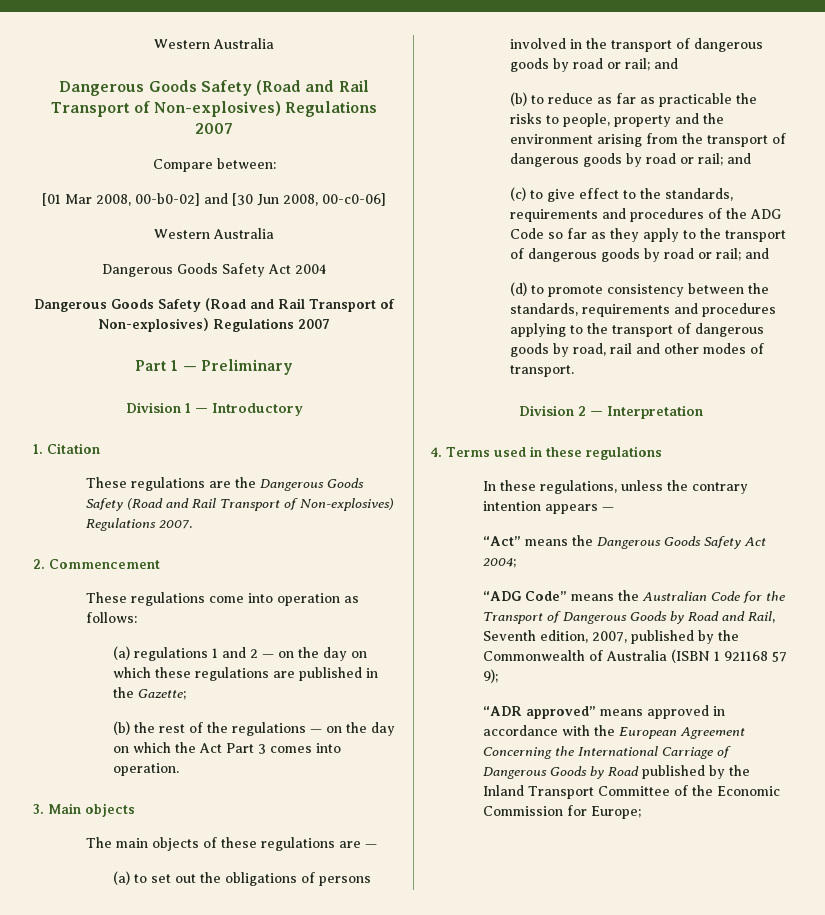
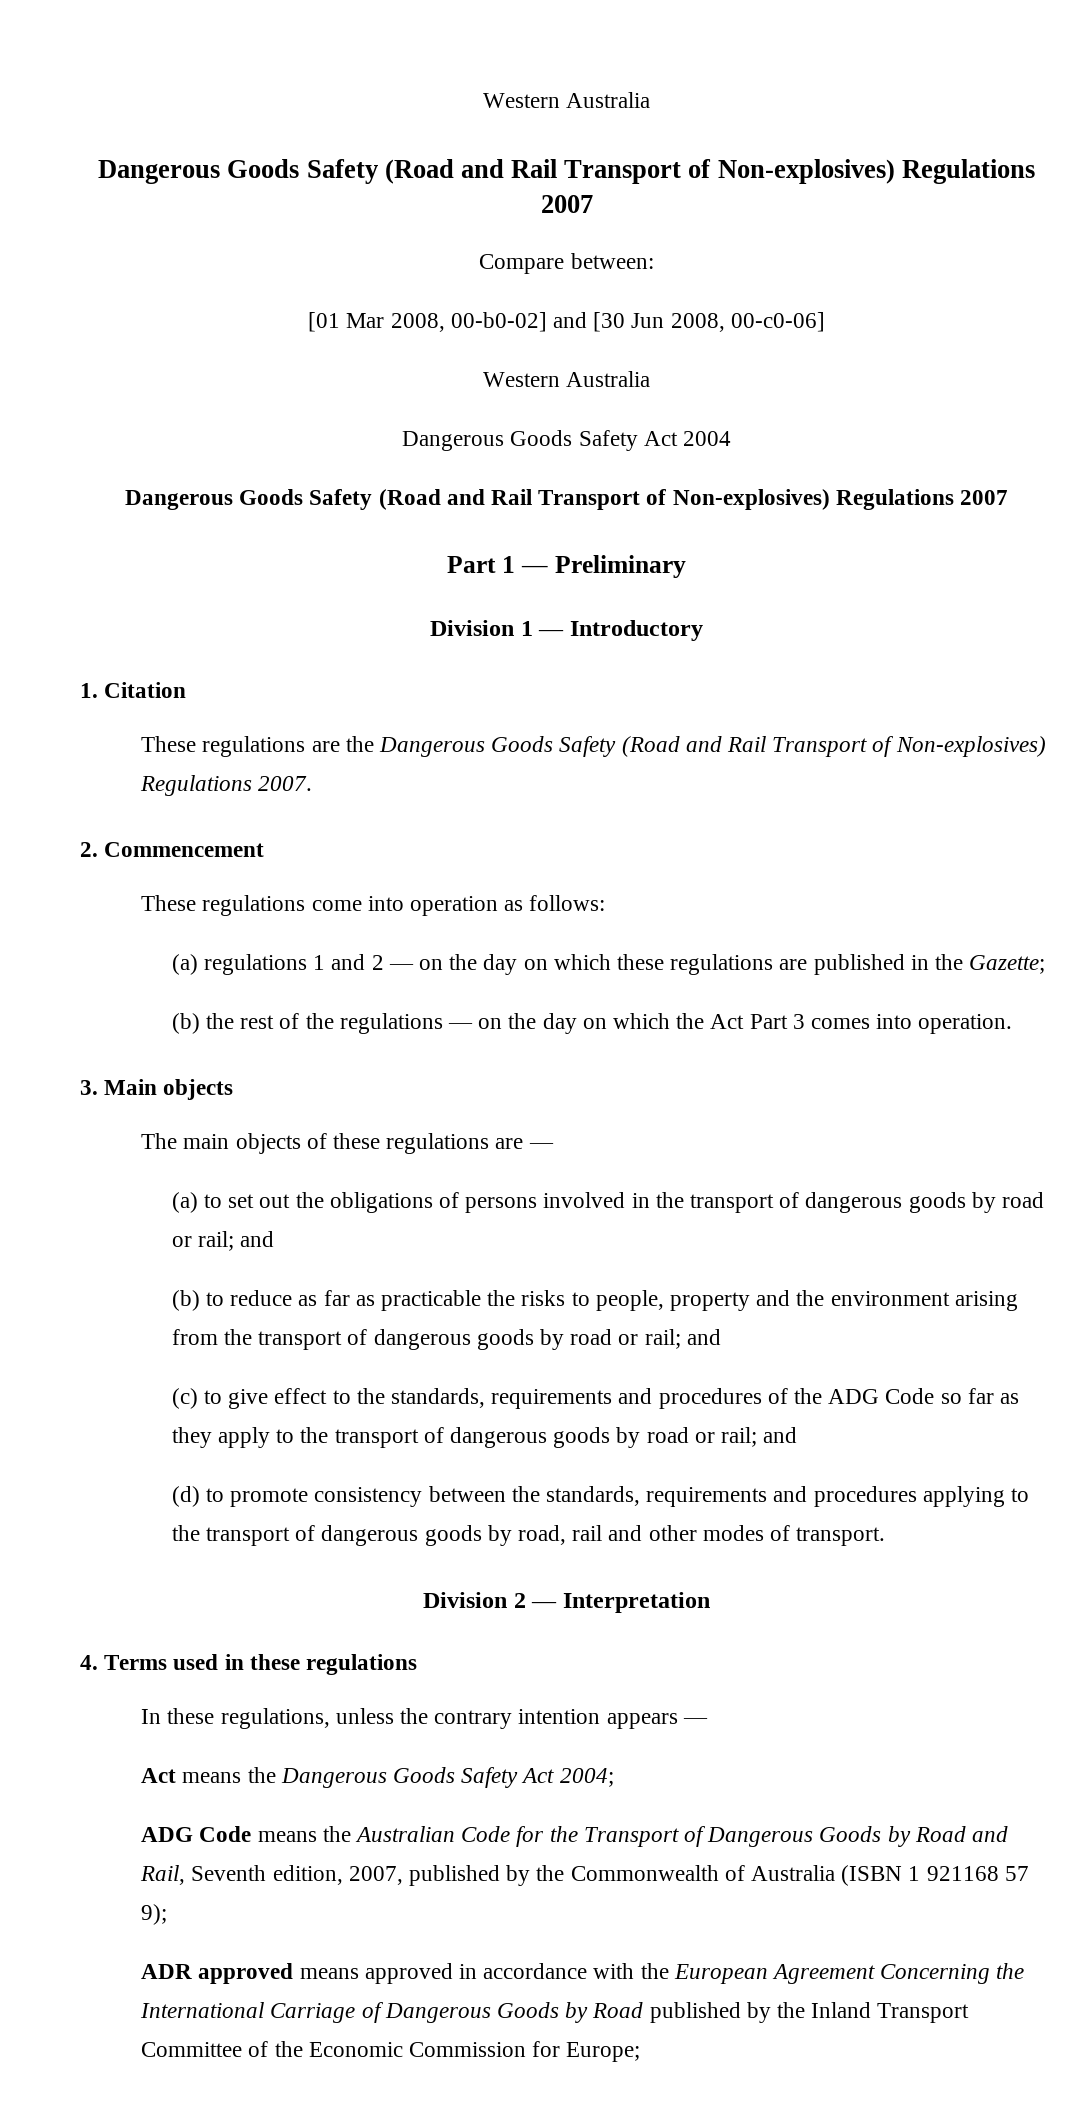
[483,536,522,546] “Act” -> [141,1768,177,1783] Act
[483,591,568,601] “ADG Code” -> [141,1826,252,1842] ADG Code
[483,706,597,719] “ADR approved” -> [141,1963,294,1984] ADR approved

